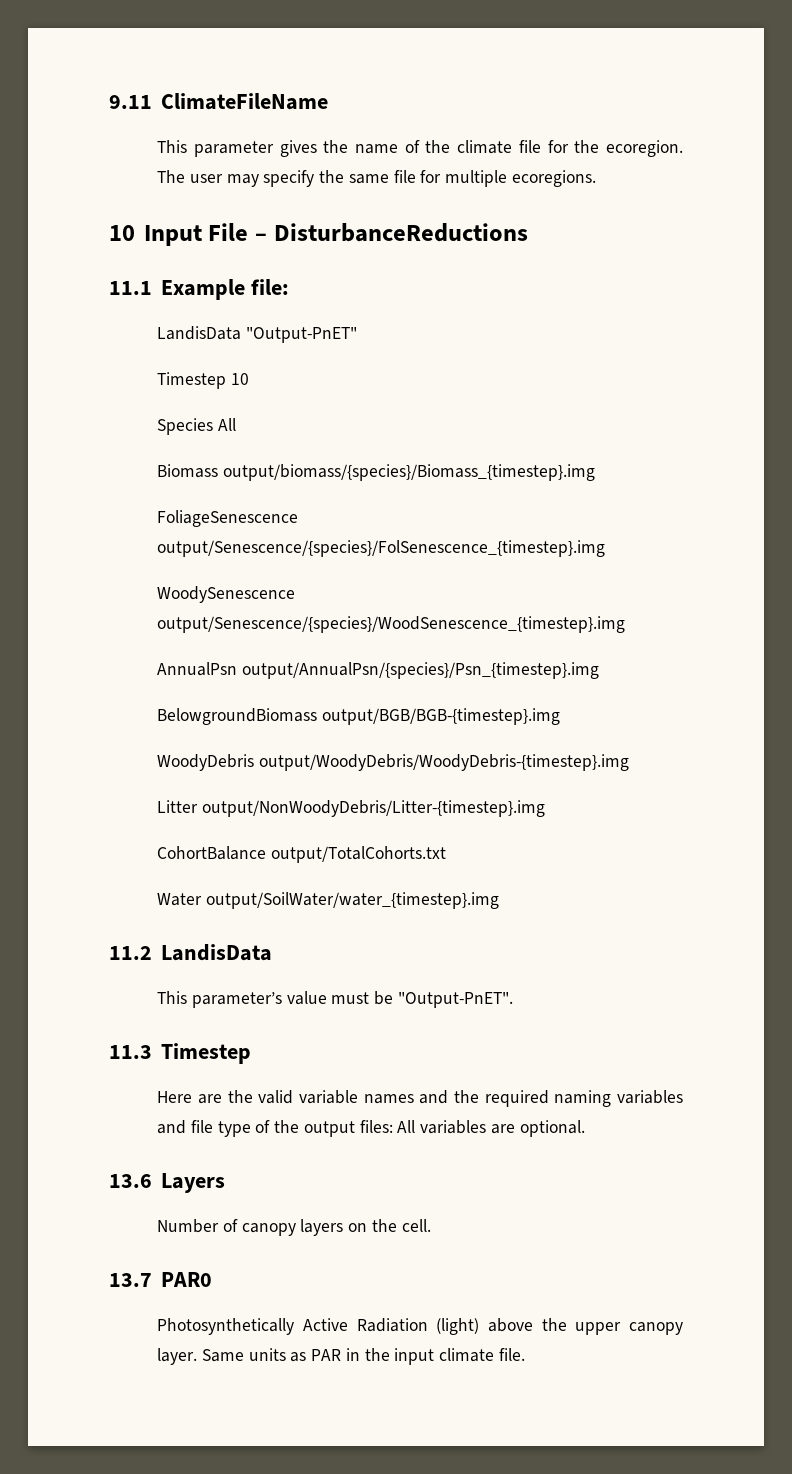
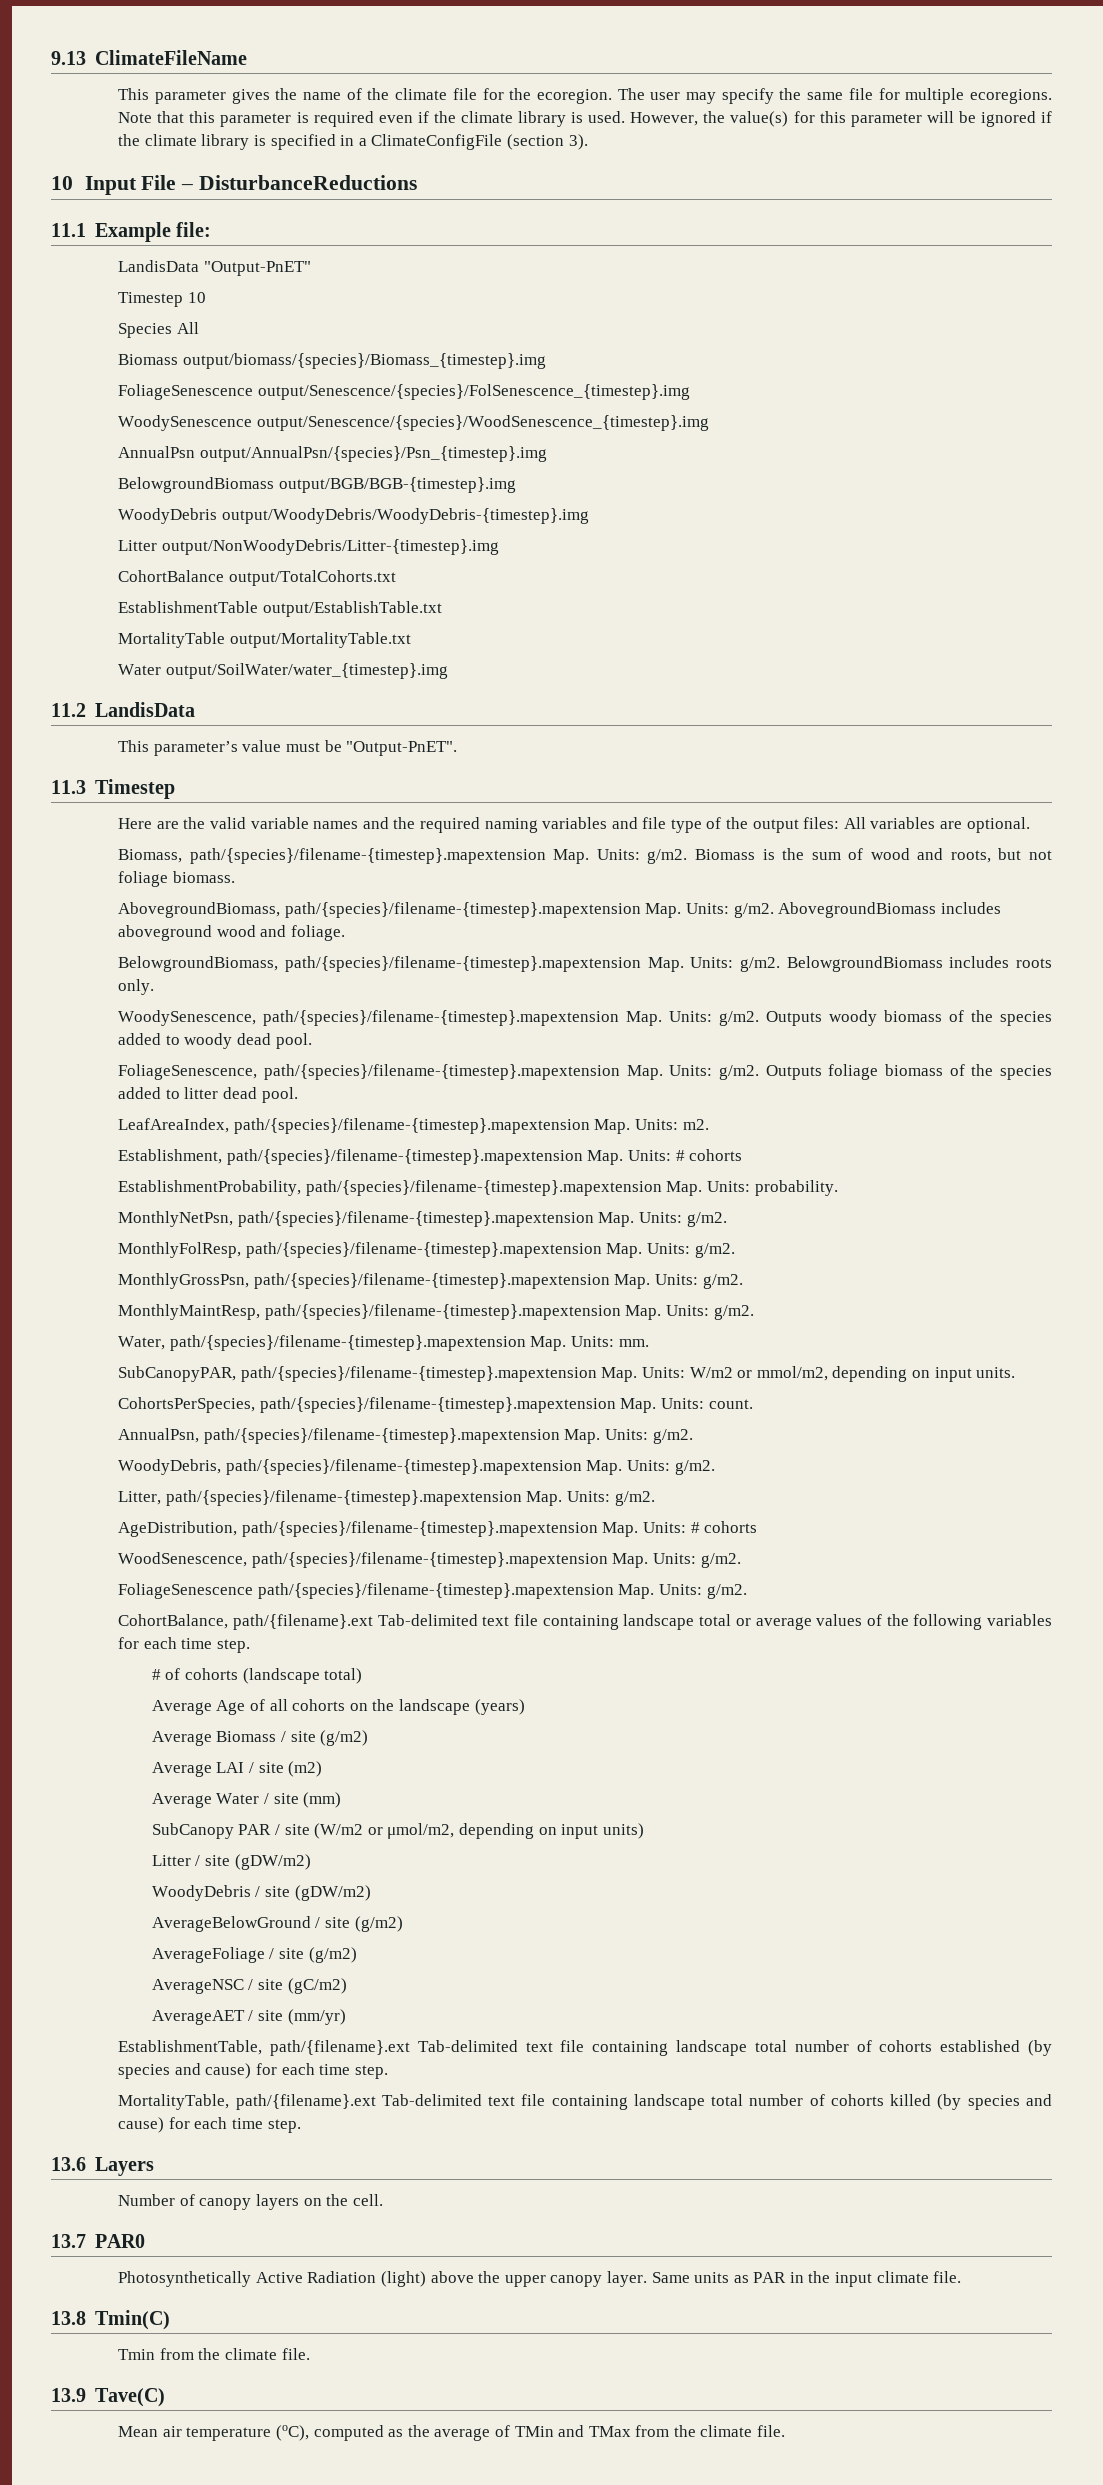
[109,95,152,109] 9.11 -> [51,51,86,65] 9.13
(596, 178) none -> [118,111,1053,127] [118,134,588,150] Note that this parameter is required even if the climate library is used. However, the value(s) for this parameter will be ignored if the climate library is specified in a ClimateConfigFile (section 3).
(446, 854) none -> [118,601,442,617] [118,632,411,648] // EstablishmentTable output/EstablishTable.txt // MortalityTable output/MortalityTable.txt
(585, 1128) none -> [118,848,1052,864] [118,871,235,887] [118,902,1001,918] [118,925,345,941] [118,956,1052,972] [118,979,155,995] [118,1010,1053,1026] [118,1033,312,1049] [118,1064,1052,1080] [118,1087,298,1103] [118,1118,709,1134] [118,1149,743,1165] [118,1180,838,1196] [118,1211,727,1227] [118,1242,735,1258] [118,1273,743,1289] [118,1304,754,1320] [118,1335,649,1351] [118,1366,1016,1382] [118,1397,753,1413] [118,1428,693,1444] [118,1459,715,1475] [118,1490,655,1506] [118,1521,758,1537] [118,1552,741,1568] [118,1583,747,1599] [118,1614,1052,1630] [118,1637,250,1653] [151,1668,363,1684] [151,1699,525,1715] [151,1730,369,1746] [151,1761,323,1777] [151,1792,342,1808] [151,1823,644,1839] [151,1854,311,1870] [151,1885,371,1901] [151,1916,403,1932] [151,1947,357,1963] [151,1978,347,1994] [151,2009,346,2025] [118,2040,1052,2056] [118,2063,388,2079] [118,2094,1053,2110] [118,2117,301,2133] // Biomass, path/{species}/filename-{timestep}.mapextension Map. Units: g/m2. Biomass is the sum of wood and roots, but not foliage biomass. // AbovegroundBiomass, path/{species}/filename-{timestep}.mapextension Map. Units: g/m2. AbovegroundBiomass includes aboveground wood and foliage. // BelowgroundBiomass, path/{species}/filename-{timestep}.mapextension Map. Units: g/m2. BelowgroundBiomass includes roots only. // WoodySenescence, path/{species}/filename-{timestep}.mapextension Map. Units: g/m2. Outputs woody biomass of the species added to woody dead pool. // FoliageSenescence, path/{species}/filename-{timestep}.mapextension Map. Units: g/m2. Outputs foliage biomass of the species added to litter dead pool. // LeafAreaIndex, path/{species}/filename-{timestep}.mapextension Map. Units: m2. // Establishment, path/{species}/filename-{timestep}.mapextension Map. Units: # cohorts // EstablishmentProbability, path/{species}/filename-{timestep}.mapextension Map. Units: probability. // MonthlyNetPsn, path/{species}/filename-{timestep}.mapextension Map. Units: g/m2. // MonthlyFolResp, path/{species}/filename-{timestep}.mapextension Map. Units: g/m2. // MonthlyGrossPsn, path/{species}/filename-{timestep}.mapextension Map. Units: g/m2. // MonthlyMaintResp, path/{species}/filename-{timestep}.mapextension Map. Units: g/m2. // Water, path/{species}/filename-{timestep}.mapextension Map. Units: mm. // SubCanopyPAR, path/{species}/filename-{timestep}.mapextension Map. Units: W/m2 or mmol/m2, depending on input units. // CohortsPerSpecies, path/{species}/filename-{timestep}.mapextension Map. Units: count. // AnnualPsn, path/{species}/filename-{timestep}.mapextension Map. Units: g/m2. // WoodyDebris, path/{species}/filename-{timestep}.mapextension Map. Units: g/m2. // Litter, path/{species}/filename-{timestep}.mapextension Map. Units: g/m2. // AgeDistribution, path/{species}/filename-{timestep}.mapextension Map. Units: # cohorts // WoodSenescence, path/{species}/filename-{timestep}.mapextension Map. Units: g/m2. // FoliageSenescence path/{species}/filename-{timestep}.mapextension Map. Units: g/m2. // CohortBalance, path/{filename}.ext Tab-delimited text file containing landscape total or average values of the following variables for each time step. // # of cohorts (landscape total) // Average Age of all cohorts on the landscape (years) // Average Biomass / site (g/m2) // Average LAI / site (m2) // Average Water / site (mm) // SubCanopy PAR / site (W/m2 or μmol/m2, depending on input units) // Litter / site (gDW/m2) // WoodyDebris / site (gDW/m2) // AverageBelowGround / site (g/m2) // AverageFoliage / site (g/m2) // AverageNSC / site (gC/m2) // AverageAET / site (mm/yr) // EstablishmentTable, path/{filename}.ext Tab-delimited text file containing landscape total number of cohorts established (by species and cause) for each time step. // MortalityTable, path/{filename}.ext Tab-delimited text file containing landscape total number of cohorts killed (by species and cause) for each time step.
(525, 1354) none -> [51,2310,170,2330] [118,2348,310,2360] [51,2388,165,2407] [118,2425,786,2441] // 13.8 Tmin(C) // Tmin from the climate file. // 13.9 Tave(C) // Mean air temperature (oC), computed as the average of TMin and TMax from the climate file.

